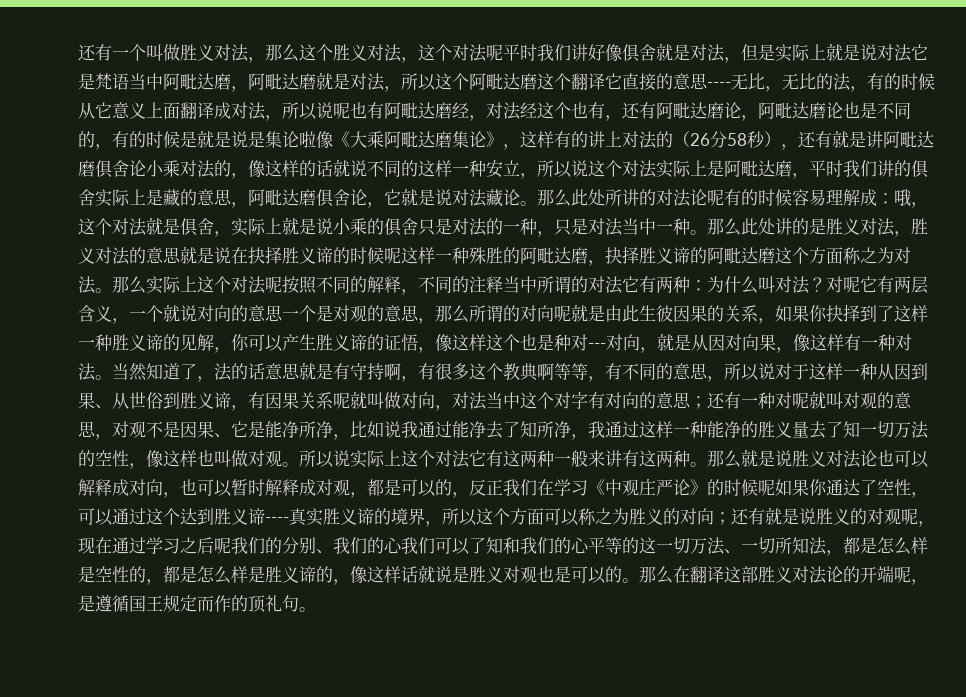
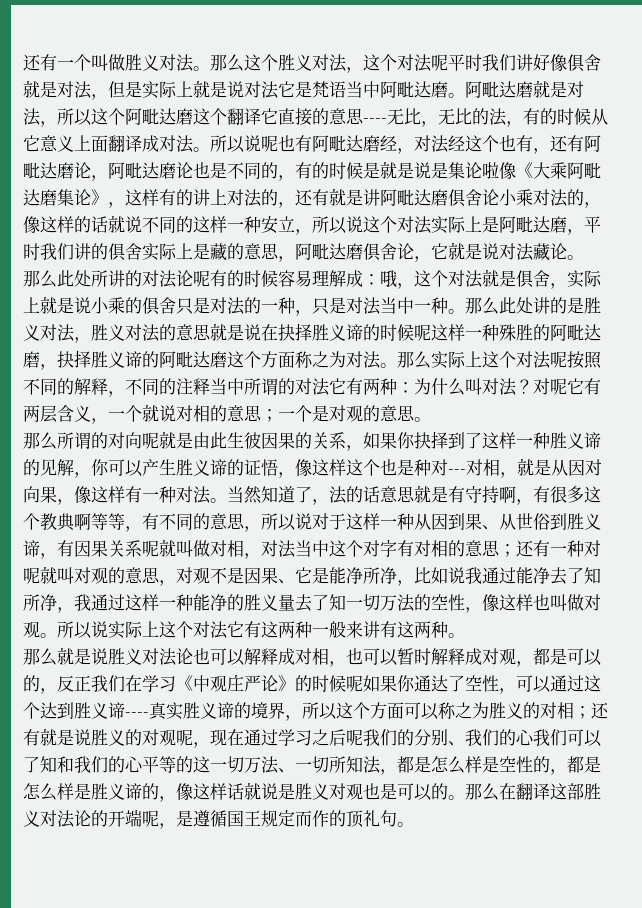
[248,57,265,63] ， -> [193,66,210,71] 。
[231,86,248,92] ， -> [448,93,465,98] 。
[265,115,282,121] ， -> [193,147,210,152] 。
[673,131,781,148] （26分58秒） -> (278, 197) none
(537, 203) none -> (584, 257) //
[214,305,283,322] 向的意思 -> [193,405,278,422] 相的意思；
[418,318,435,324] ， -> [414,417,431,422] 。 //
[623,334,640,351] 向 -> [483,459,500,476] 相
[418,392,435,409] 向 -> [227,540,244,557] 相
[622,392,639,409] 向 -> [431,540,448,557] 相
(707, 464) none -> (465, 635) //
[146,479,163,496] 向 -> [312,648,329,665] 相
[697,508,714,525] 向 -> [557,702,574,719] 相

